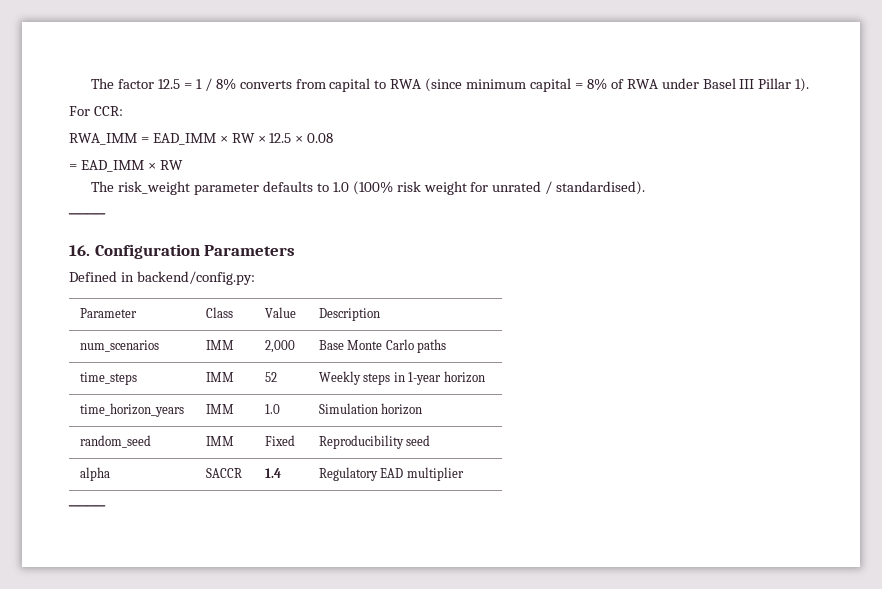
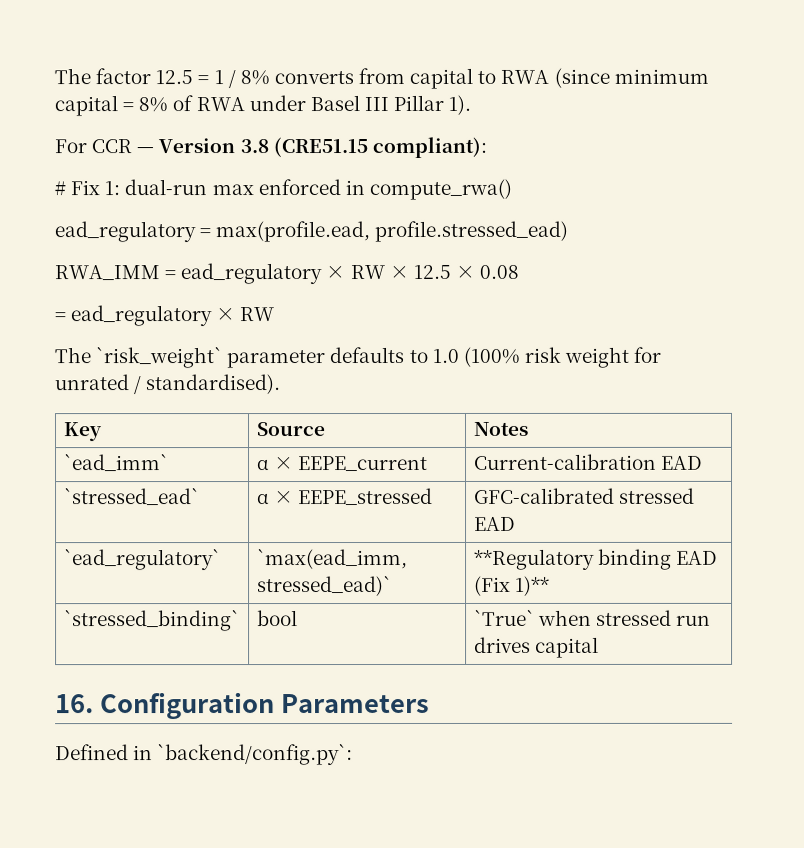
[93,106,123,116] CCR: -> [91,136,487,159] [54,178,512,201] [54,220,569,243] CCR — Version 3.8 (CRE51.15 compliant): // # Fix 1: dual-run max enforced in compute_rwa() // ead_regulatory = max(profile.ead, profile.stressed_ead)
[152,133,216,145] EAD_IMM -> [180,263,323,285] ead_regulatory
[80,160,144,172] EAD_IMM -> [70,305,213,327] ead_regulatory
[118,181,191,195] risk_weight -> [95,347,223,369] `risk_weight`
[68,213,106,219] // ──── -> [62,422,103,442] [255,422,326,437] [472,421,529,436] [63,454,169,472] [256,455,429,472] [473,453,703,470] [63,488,200,506] [256,487,434,506] [473,487,695,504] [473,516,516,531] [63,549,221,571] [256,548,408,570] [256,576,392,597] [473,548,719,570] [473,575,550,596] [63,610,240,632] [256,610,298,627] [473,609,712,626] [473,636,599,658] // Key | Source | Notes // `ead_imm` | α × EEPE_current | Current-calibration EAD // `stressed_ead` | α × EEPE_stressed | GFC-calibrated stressed EAD // `ead_regulatory` | `max(ead_imm, stressed_ead)` | **Regulatory binding EAD (Fix 1)** // `stressed_binding` | bool | `True` when stressed run drives capital
[136,271,255,285] [79,308,137,318] [205,307,233,318] [264,307,296,318] [318,308,380,321] [79,340,159,352] [205,340,234,350] [264,340,295,353] [318,339,447,353] [79,372,137,385] [205,372,234,382] [264,372,277,382] [318,371,485,385] [79,403,184,417] [205,404,234,414] [264,404,280,414] [318,403,423,415] [79,435,151,448] [205,436,234,446] [264,435,295,446] [318,435,431,449] [79,467,110,481] [205,468,242,478] [264,468,281,478] [318,467,464,481] [68,505,106,511] backend/config.py: // Parameter | Class | Value | Description // num_scenarios | IMM | 2,000 | Base Monte Carlo paths // time_steps | IMM | 52 | Weekly steps in 1-year horizon // time_horizon_years | IMM | 1.0 | Simulation horizon // random_seed | IMM | Fixed | Reproducibility seed // alpha | SACCR | 1.4 | Regulatory EAD multiplier // ──── -> [157,744,354,766] `backend/config.py`:

